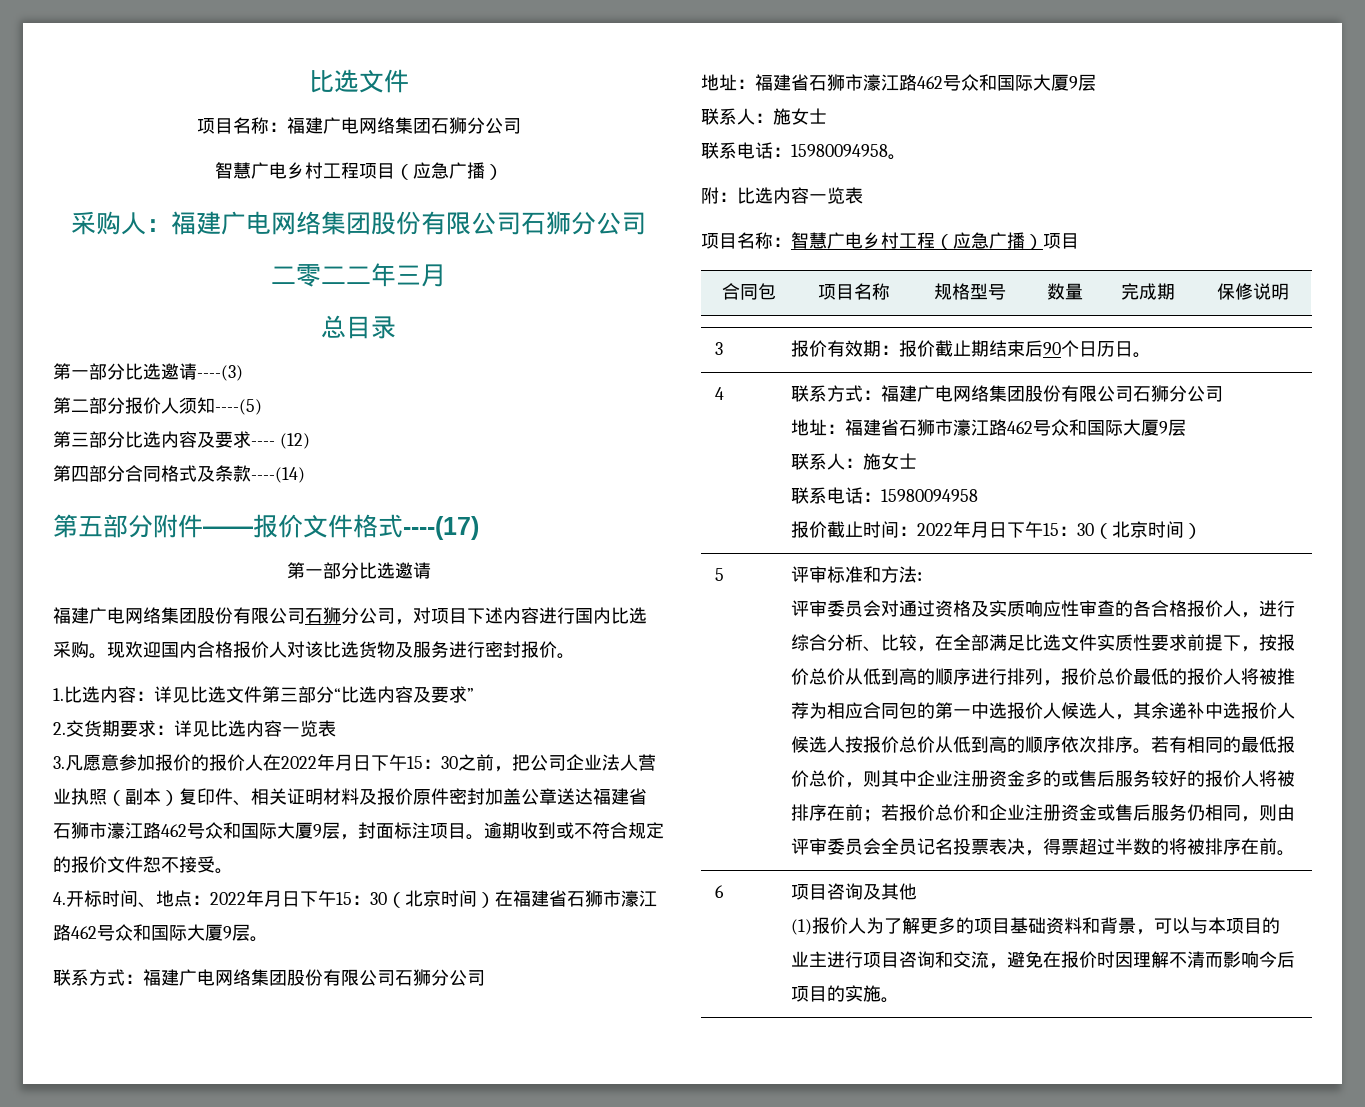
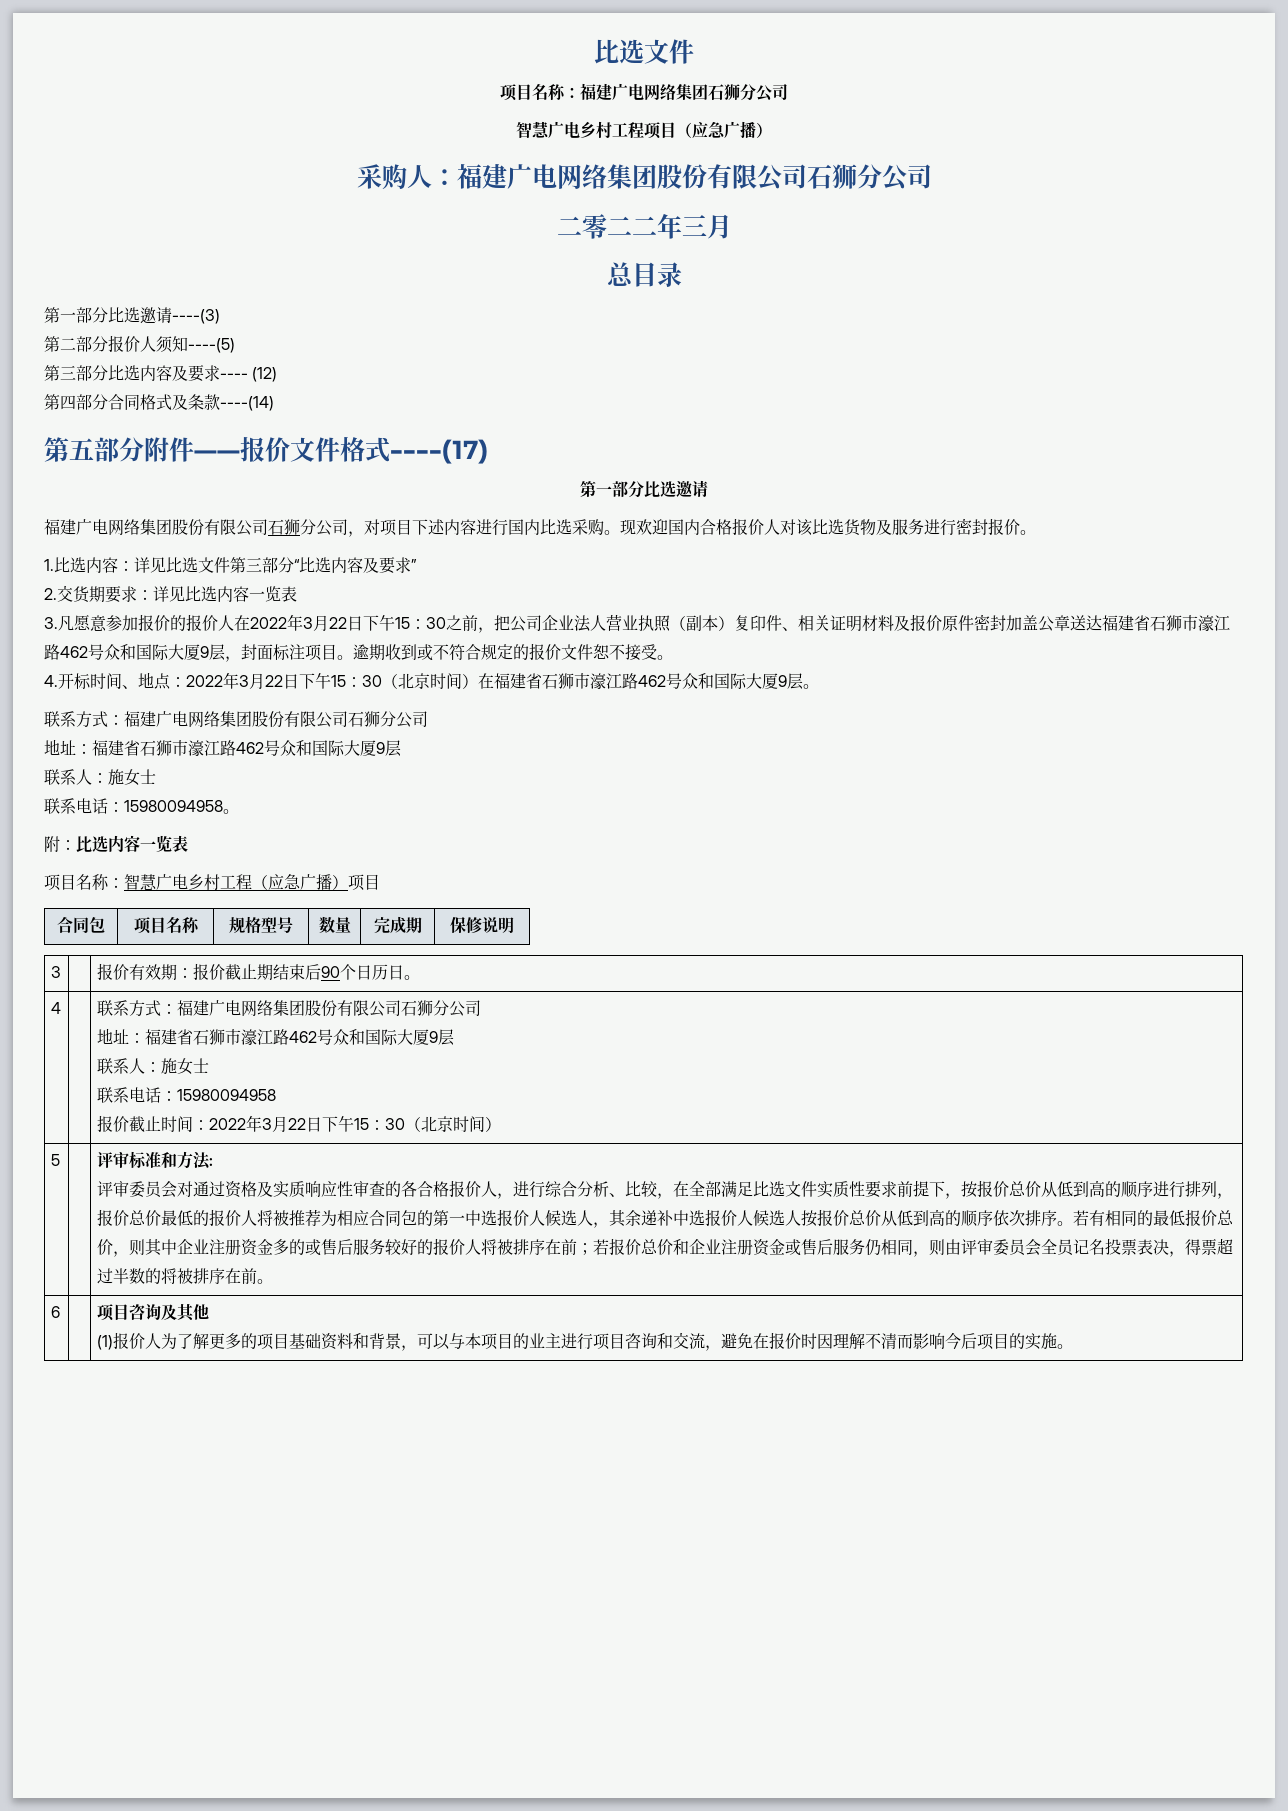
[335,754,353,771] 月 -> [303,615,347,631] 3月22
[264,890,282,907] 月 -> [239,673,283,689] 3月22
[971,521,990,538] 月 -> [261,1116,306,1132] 3月22

